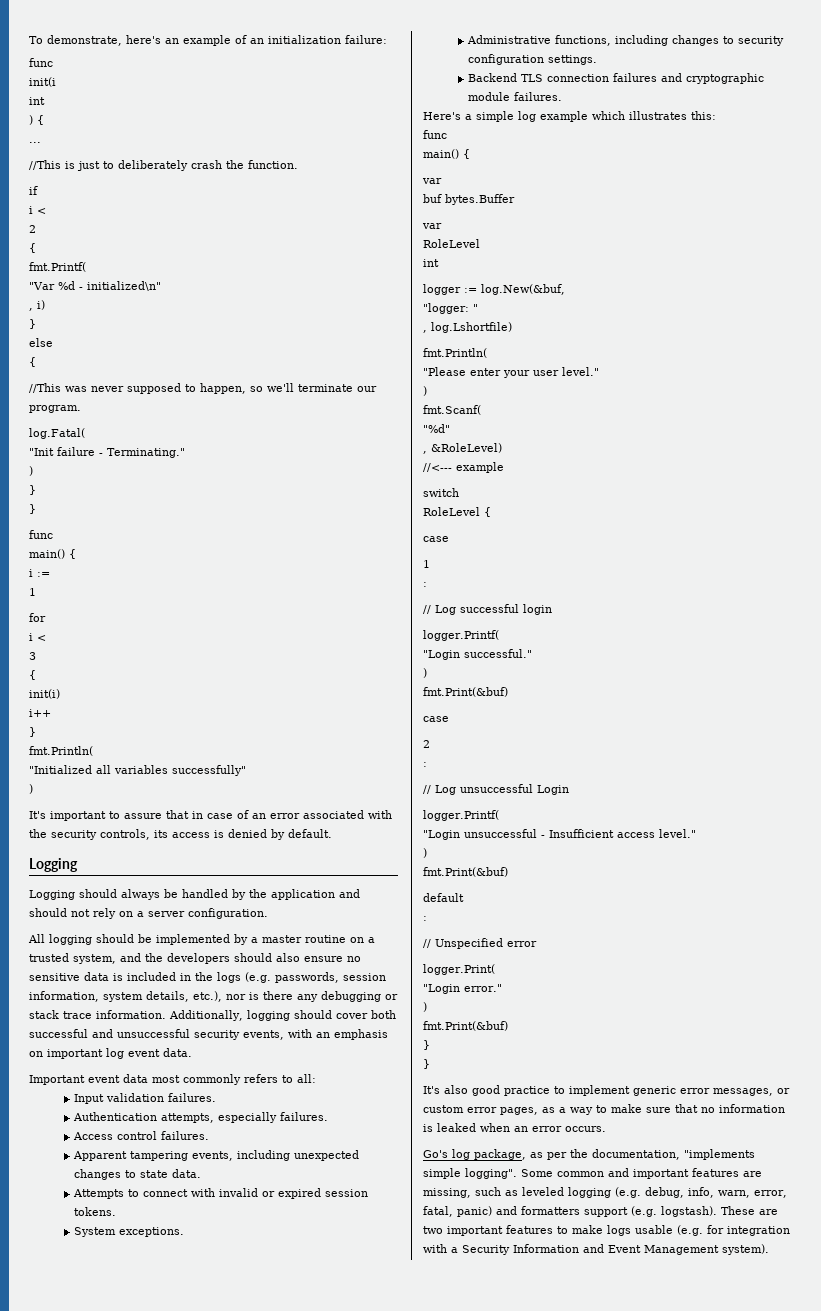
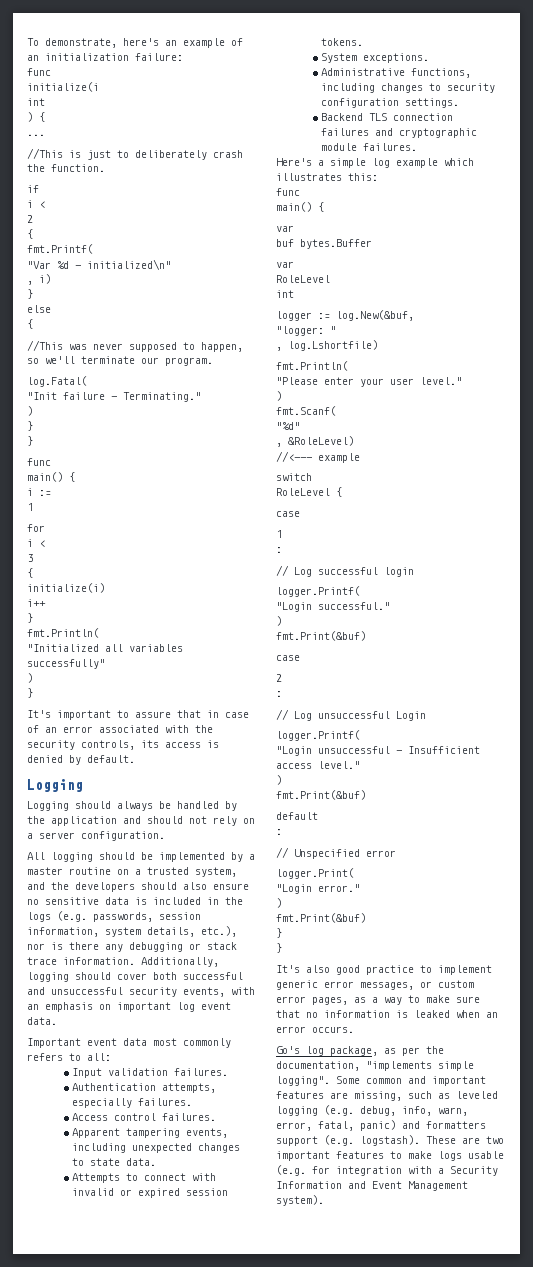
[29,77,56,87] init(i -> [27,82,99,92] initialize(i
[29,689,60,699] init(i) -> [27,583,105,593] initialize(i)
(33, 789) none -> [27,688,33,698] // }

